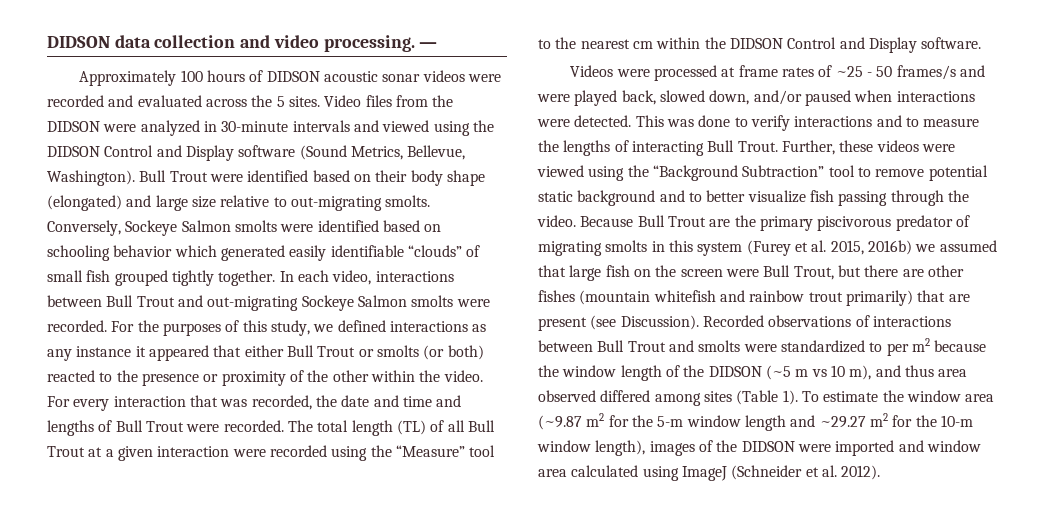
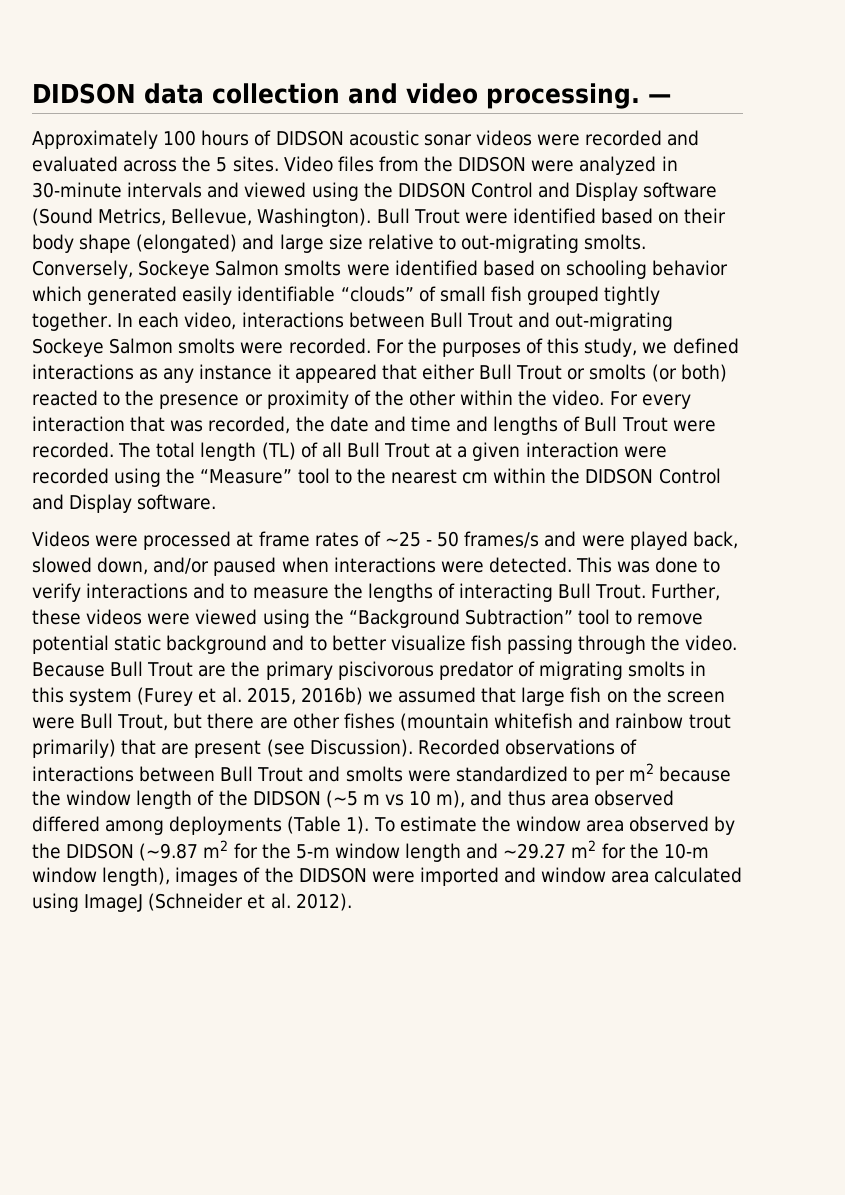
[703,391,732,402] sites -> [169,816,283,835] deployments
(995, 398) none -> [629,816,736,835] [32,843,135,859] observed by the DIDSON

